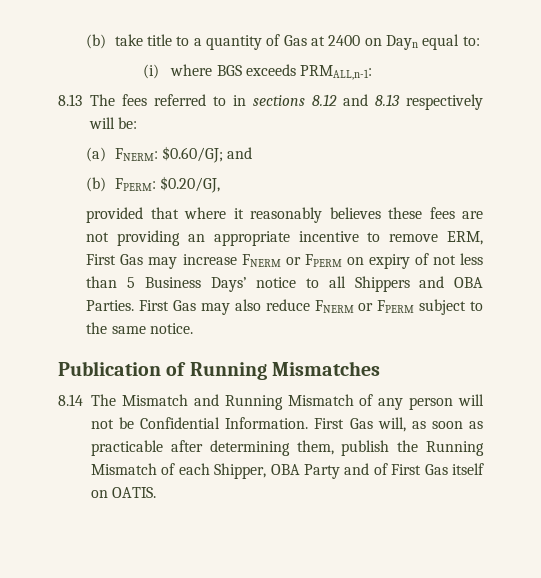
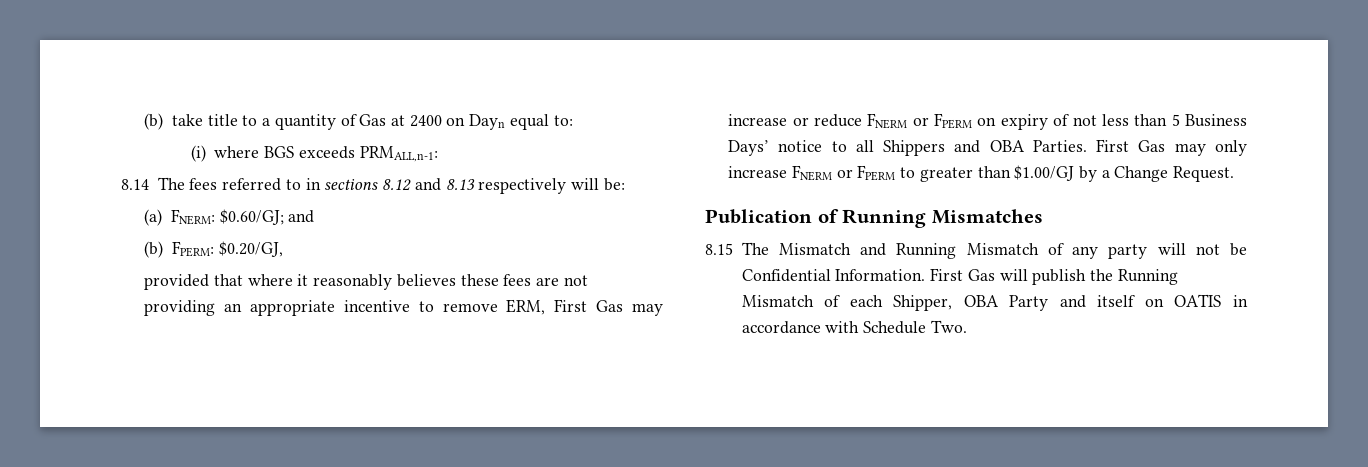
[58,94,82,106] 8.13 -> [121,179,149,190] 8.14
(237, 259) none -> [792,114,862,127] or reduce
[234,299,483,315] [86,322,193,334] also reduce FNERM or FPERM subject to the same notice. -> [1215,140,1247,156] [728,165,1235,182] only increase FNERM or FPERM to greater than $1.00/GJ by a Change Request.
[58,394,83,406] 8.14 -> [705,243,733,255] 8.15
[409,397,454,410] person -> [1108,244,1148,259] party
[377,417,483,432] [91,440,334,456] will, as soon as practicable after determining them, -> [999,269,1028,281] will
[373,463,484,475] [91,487,157,498] of First Gas itself on OATIS. -> [1097,294,1248,307] [741,320,967,334] itself on OATIS in accordance with Schedule Two.

